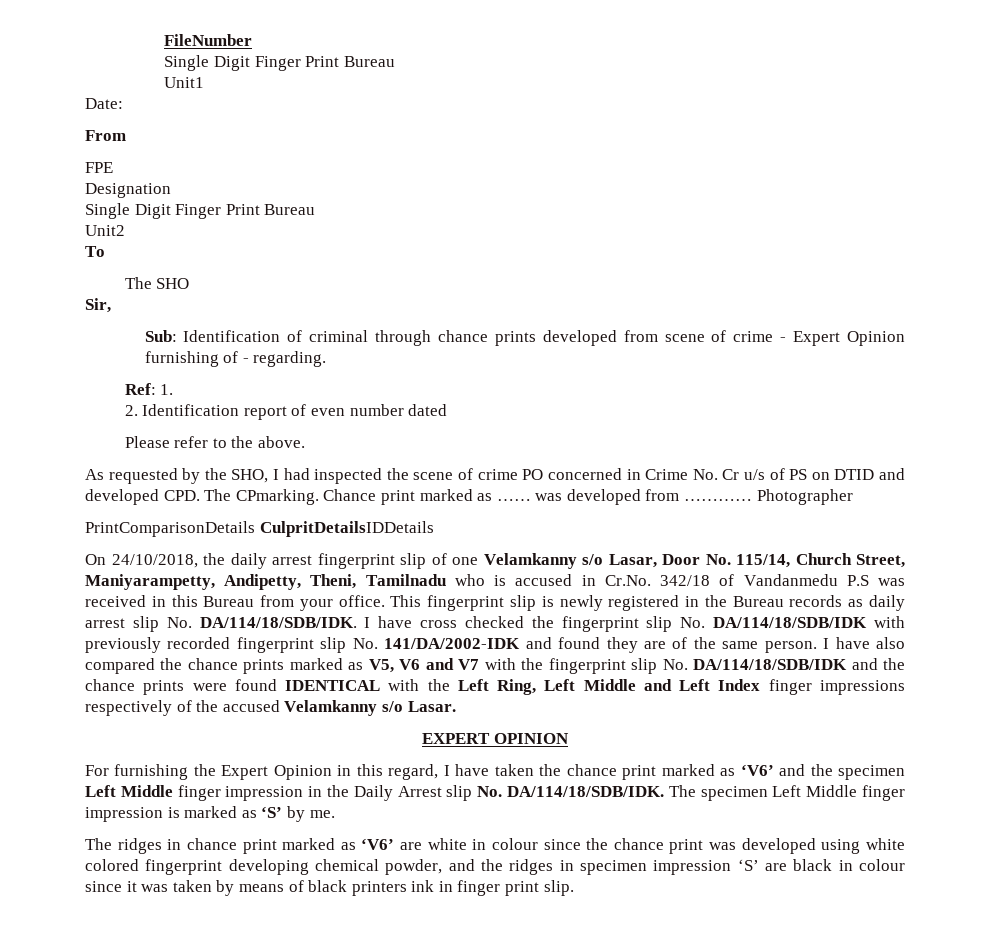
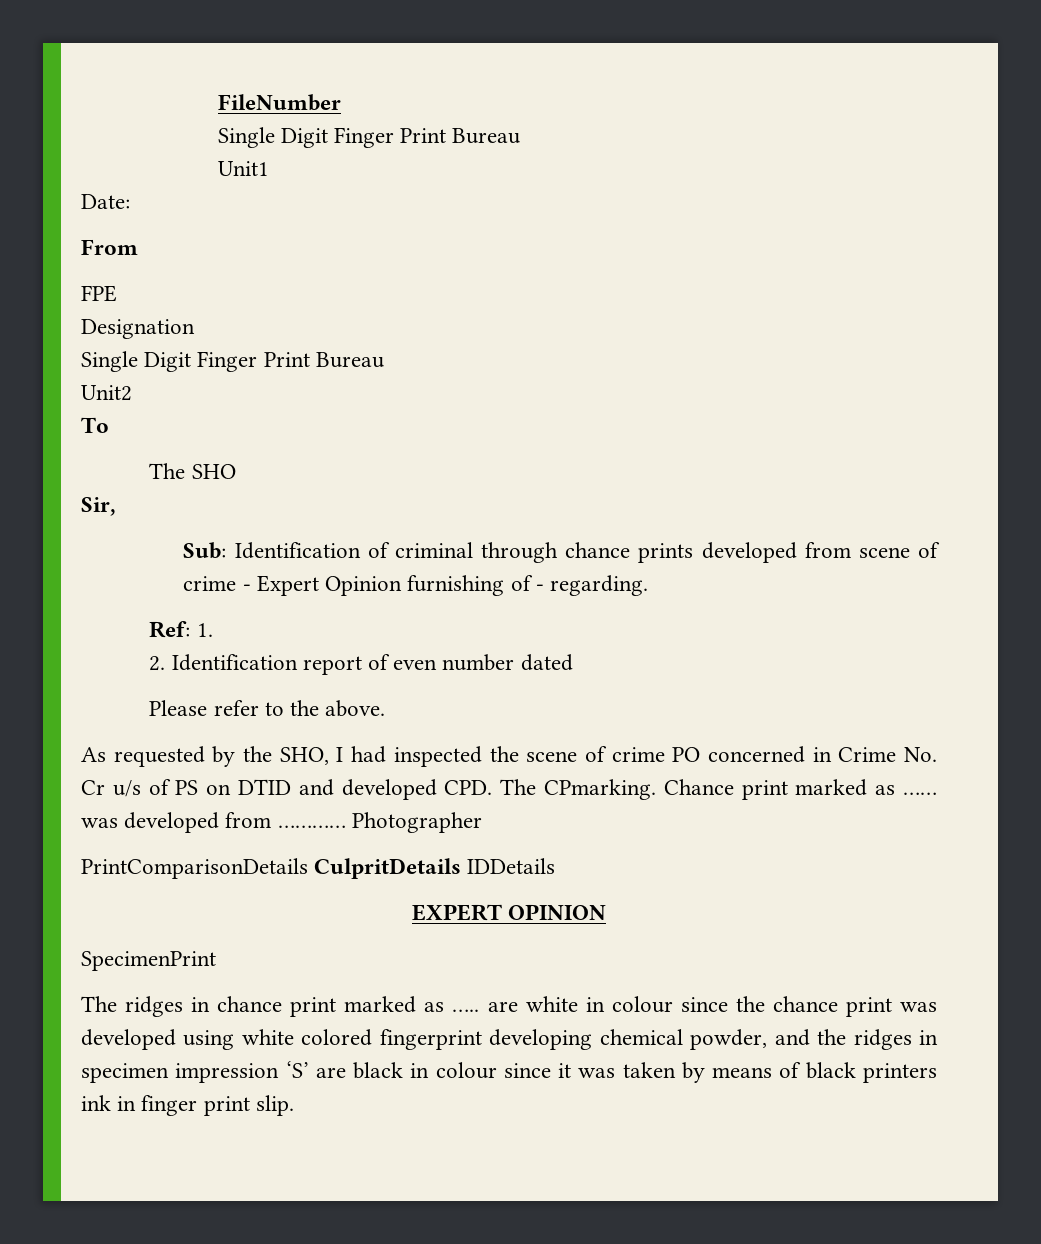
[259,521,434,537] [85,553,905,569] [85,574,905,590] [85,595,906,611] [85,616,905,632] [85,637,905,653] [85,658,906,674] [85,679,905,695] [85,700,456,716] [422,733,569,744] [85,764,906,780] [85,785,905,801] [85,806,335,822] CulpritDetailsIDDetails // On 24/10/2018, the daily arrest fingerprint slip of one Velamkanny s/o Lasar, Door No. 115/14, Church Street, Maniyarampetty, Andipetty, Theni, Tamilnadu who is accused in Cr.No. 342/18 of Vandanmedu P.S was received in this Bureau from your office. This fingerprint slip is newly registered in the Bureau records as daily arrest slip No. DA/114/18/SDB/IDK. I have cross checked the fingerprint slip No. DA/114/18/SDB/IDK with previously recorded fingerprint slip No. 141/DA/2002-IDK and found they are of the same person. I have also compared the chance prints marked as V5, V6 and V7 with the fingerprint slip No. DA/114/18/SDB/IDK and the chance prints were found IDENTICAL with the Left Ring, Left Middle and Left Index finger impressions respectively of the accused Velamkanny s/o Lasar. // EXPERT OPINION // For furnishing the Expert Opinion in this regard, I have taken the chance print marked as ‘V6’ and the specimen Left Middle finger impression in the Daily Arrest slip No. DA/114/18/SDB/IDK. The specimen Left Middle finger impression is marked as ‘S’ by me. -> [314,858,556,879] [411,904,607,921] [81,951,216,971] CulpritDetails IDDetails // EXPERT OPINION // SpecimenPrint
[361,838,395,850] ‘V6’ -> [452,1009,480,1012] …..

